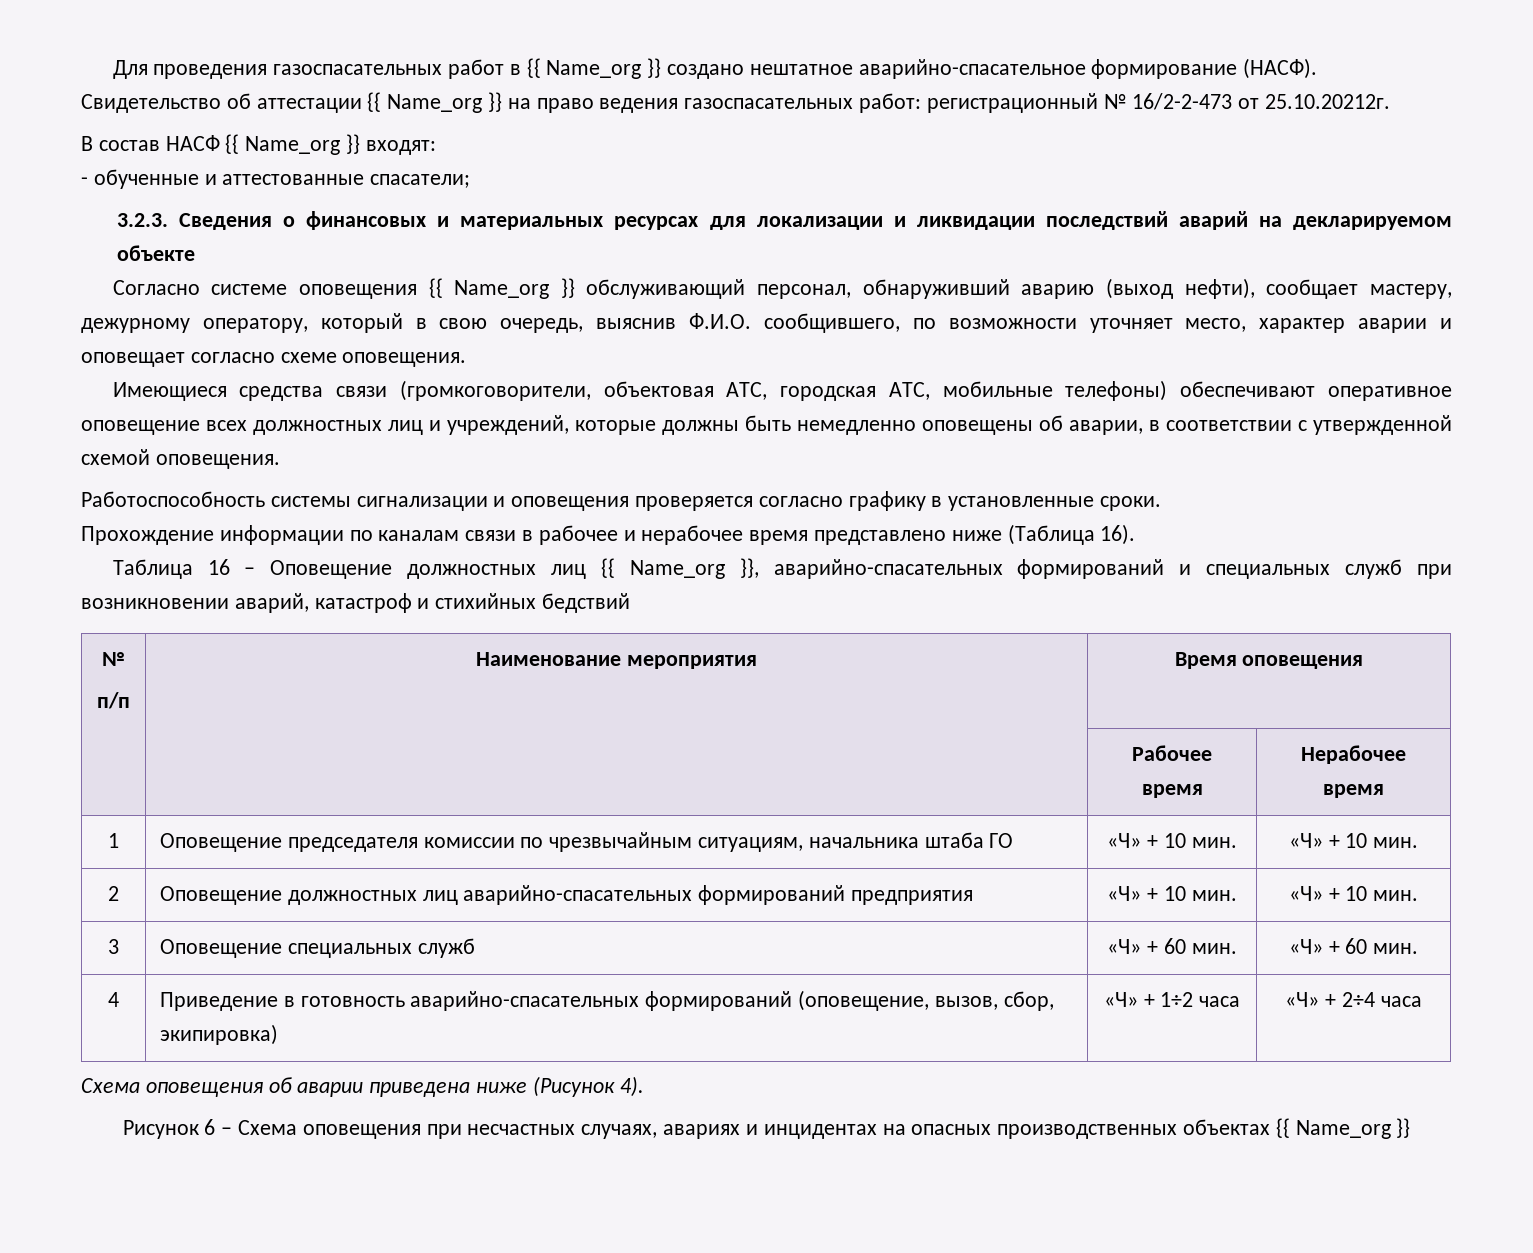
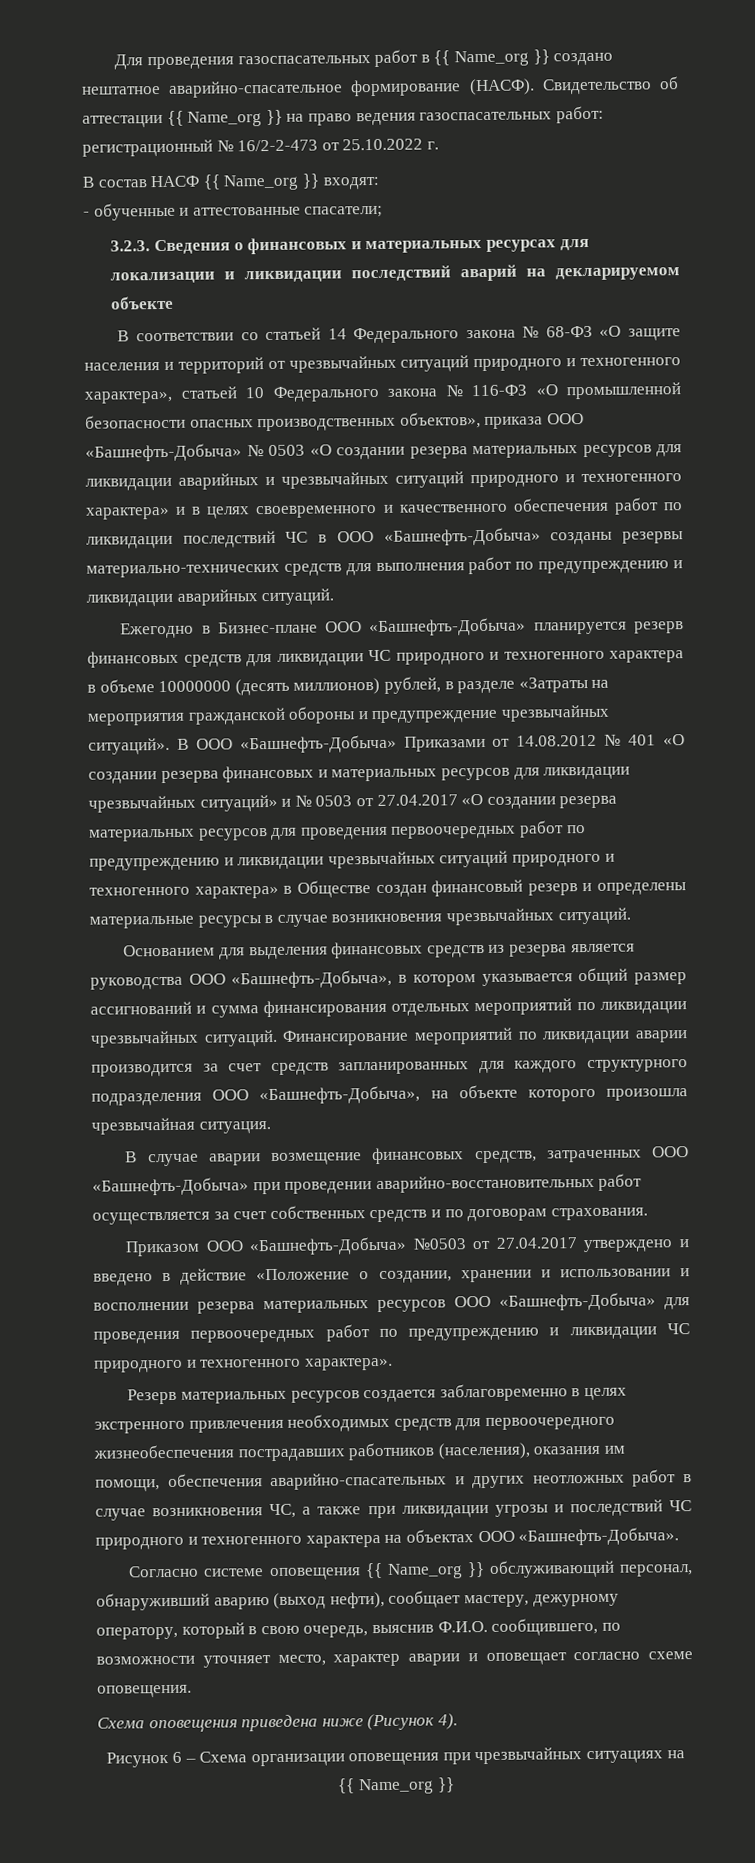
[1265,94,1391,109] 25.10.20212г. -> [342,138,439,151] 25.10.2022 г.
(196, 253) none -> [117,325,682,344] [84,355,681,374] [84,382,681,404] [85,412,584,432] [85,443,682,462] [85,471,682,491] [85,497,683,520] [86,527,684,549] [86,556,683,578] [86,588,335,607] [120,617,684,639] [87,649,684,668] [87,676,610,696] [87,704,610,726] [88,733,685,755] [88,765,631,784] [88,793,618,813] [89,820,586,842] [89,850,615,871] [89,879,687,899] [89,907,631,929] [123,941,635,960] [90,967,687,990] [90,998,687,1018] [90,1027,689,1048] [91,1059,688,1077] [91,1084,689,1106] [91,1117,271,1135] [125,1146,689,1167] [92,1173,643,1196] [92,1205,648,1225] [125,1236,689,1257] [93,1268,690,1286] [93,1292,690,1314] [93,1323,690,1344] [94,1357,393,1373] [127,1383,627,1405] [94,1413,615,1434] [93,1442,625,1462] [95,1469,692,1492] [95,1499,693,1521] [95,1527,680,1550] // В соответствии со статьей 14 Федерального закона № 68-ФЗ «О защите населения и территорий от чрезвычайных ситуаций природного и техногенного характера», статьей 10 Федерального закона № 116-ФЗ «О промышленной безопасности опасных производственных объектов», приказа ООО «Башнефть-Добыча» № 0503 «О создании резерва материальных ресурсов для ликвидации аварийных и чрезвычайных ситуаций природного и техногенного характера» и в целях своевременного и качественного обеспечения работ по ликвидации последствий ЧС в ООО «Башнефть-Добыча» созданы резервы материально-технических средств для выполнения работ по предупреждению и ликвидации аварийных ситуаций. // Ежегодно в Бизнес-плане ООО «Башнефть-Добыча» планируется резерв финансовых средств для ликвидации ЧС природного и техногенного характера в объеме 10000000 (десять миллионов) рублей, в разделе «Затраты на мероприятия гражданской обороны и предупреждение чрезвычайных ситуаций». В ООО «Башнефть-Добыча» Приказами от 14.08.2012 № 401 «О создании резерва финансовых и материальных ресурсов для ликвидации чрезвычайных ситуаций» и № 0503 от 27.04.2017 «О создании резерва материальных ресурсов для проведения первоочередных работ по предупреждению и ликвидации чрезвычайных ситуаций природного и техногенного характера» в Обществе создан финансовый резерв и определены материальные ресурсы в случае возникновения чрезвычайных ситуаций. // Основанием для выделения финансовых средств из резерва является руководства ООО «Башнефть-Добыча», в котором указывается общий размер ассигнований и сумма финансирования отдельных мероприятий по ликвидации чрезвычайных ситуаций. Финансирование мероприятий по ликвидации аварии производится за счет средств запланированных для каждого структурного подразделения ООО «Башнефть-Добыча», на объекте которого произошла чрезвычайная ситуация. // В случае аварии возмещение финансовых средств, затраченных ООО «Башнефть-Добыча» при проведении аварийно-восстановительных работ осуществляется за счет собственных средств и по договорам страхования. // Приказом ООО «Башнефть-Добыча» №0503 от 27.04.2017 утверждено и введено в действие «Положение о создании, хранении и использовании и восполнении резерва материальных ресурсов ООО «Башнефть-Добыча» для проведения первоочередных работ по предупреждению и ликвидации ЧС природного и техногенного характера». // Резерв материальных ресурсов создается заблаговременно в целях экстренного привлечения необходимых средств для первоочередного жизнеобеспечения пострадавших работников (населения), оказания им помощи, обеспечения аварийно-спасательных и других неотложных работ в случае возникновения ЧС, а также при ликвидации угрозы и последствий ЧС природного и техногенного характера на объектах ООО «Башнефть-Добыча».
[112,380,1452,401] [81,415,1452,435] [81,449,280,469] [81,491,1162,511] [81,524,1136,545] [112,558,1452,579] [81,593,631,613] [102,652,125,666] [97,692,130,709] [476,652,757,669] [1174,652,1364,669] [1132,745,1212,761] [1141,784,1203,798] [1301,745,1406,764] [1323,784,1384,798] [108,833,119,848] [160,832,1014,852] [1107,833,1237,848] [1288,833,1419,848] [108,886,119,901] [160,885,974,905] [1107,886,1237,901] [1288,886,1419,901] [108,939,119,954] [160,938,475,958] [1107,938,1237,954] [1288,938,1419,954] [108,992,119,1007] [160,990,1054,1011] [160,1024,279,1045] [1103,992,1241,1007] [1285,992,1422,1007] [81,1077,364,1097] // Имеющиеся средства связи (громкоговорители, объектовая АТС, городская АТС, мобильные телефоны) обеспечивают оперативное оповещение всех должностных лиц и учреждений, которые должны быть немедленно оповещены об аварии, в соответствии с утвержденной схемой оповещения. // Работоспособность системы сигнализации и оповещения проверяется согласно графику в установленные сроки. // Прохождение информации по каналам связи в рабочее и нерабочее время представлено ниже (Таблица 16). // Таблица 16 – Оповещение должностных лиц {{ Name_org }}, аварийно-спасательных формирований и специальных служб при возникновении аварий, катастроф и стихийных бедствий // № // п/п | Наименование мероприятия | Время оповещения // | | Рабочее время | Нерабочее время // 1 | Оповещение председателя комиссии по чрезвычайным ситуациям, начальника штаба ГО | «Ч» + 10 мин. | «Ч» + 10 мин. // 2 | Оповещение должностных лиц аварийно-спасательных формирований предприятия | «Ч» + 10 мин. | «Ч» + 10 мин. // 3 | Оповещение специальных служб | «Ч» + 60 мин. | «Ч» + 60 мин. // 4 | Приведение в готовность аварийно-спасательных формирований (оповещение, вызов, сбор, экипировка) | «Ч» + 1÷2 часа | «Ч» + 2÷4 часа // Схема оповещения об аварии -> [97,1717,238,1733] // Схема оповещения
(298, 1127) none -> [250,1753,345,1767] организации
[467,1119,1270,1139] несчастных случаях, авариях и инцидентах на опасных производственных объектах -> [474,1747,685,1765] чрезвычайных ситуациях на

